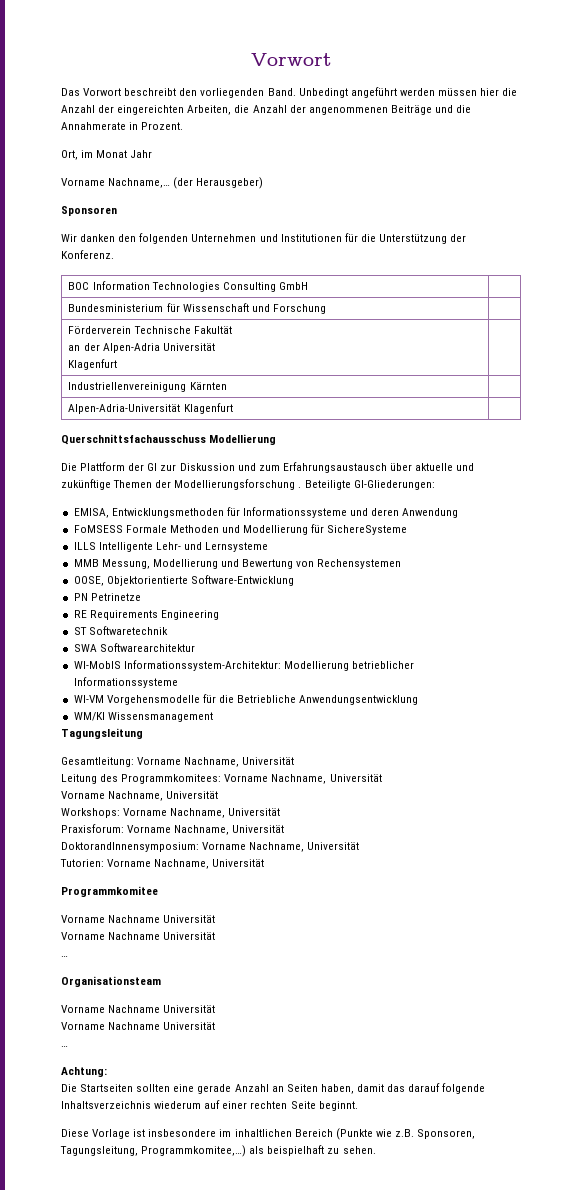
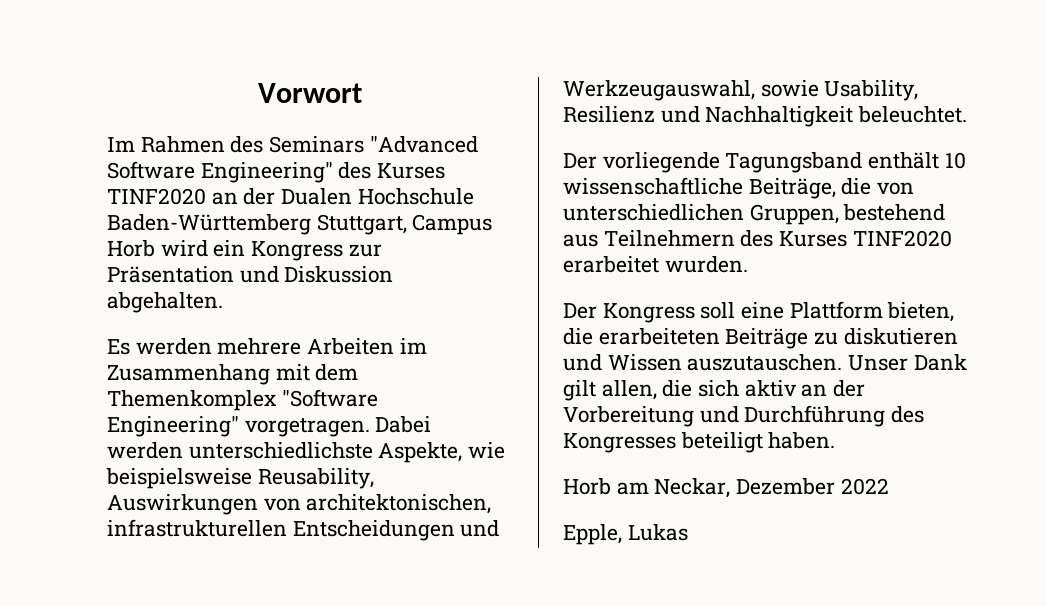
[61,87,518,98] [61,105,472,115] [61,122,184,130] [61,150,153,160] [61,177,264,189] [61,206,117,216] [61,233,467,244] [61,250,114,259] [68,281,308,292] [68,303,326,314] [68,326,232,334] [68,343,215,353] [68,359,118,370] [68,382,227,392] [68,403,233,414] [61,434,277,445] [61,462,475,473] [61,479,435,490] [73,507,459,518] [73,524,408,535] [73,542,269,552] [73,559,402,569] [73,575,294,586] [73,593,141,601] [73,610,219,620] [73,626,168,635] [73,643,195,652] [73,660,414,671] [73,677,178,688] [73,694,419,705] [73,712,213,722] [61,728,143,739] [61,757,295,767] [61,774,382,784] [61,791,219,801] [61,808,281,818] [61,824,285,835] [61,842,360,852] [60,859,265,869] [61,886,158,897] [61,915,216,923] [61,932,216,940] [61,956,68,957] [61,976,161,987] [61,1005,216,1013] [61,1022,216,1030] [61,1046,68,1047] [61,1067,107,1077] [61,1083,486,1094] [61,1100,358,1111] [61,1128,476,1140] [60,1145,376,1157] Das Vorwort beschreibt den vorliegenden Band. Unbedingt angeführt werden müssen hier die Anzahl der eingereichten Arbeiten, die Anzahl der angenommenen Beiträge und die Annahmerate in Prozent. // Ort, im Monat Jahr // Vorname Nachname,… (der Herausgeber) // Sponsoren // Wir danken den folgenden Unternehmen und Institutionen für die Unterstützung der Konferenz. // BOC Information Technologies Consulting GmbH | // Bundesministerium für Wissenschaft und Forschung | // Förderverein Technische Fakultät // an der Alpen-Adria Universität // Klagenfurt | // Industriellenvereinigung Kärnten | // Alpen-Adria-Universität Klagenfurt | // Querschnittsfachausschuss Modellierung // Die Plattform der GI zur Diskussion und zum Erfahrungsaustausch über aktuelle und zukünftige Themen der Modellierungsforschung . Beteiligte GI-Gliederungen: // EMISA, Entwicklungsmethoden für Informationssysteme und deren Anwendung // FoMSESS Formale Methoden und Modellierung für SichereSysteme // ILLS Intelligente Lehr- und Lernsysteme // MMB Messung, Modellierung und Bewertung von Rechensystemen // OOSE, Objektorientierte Software-Entwicklung // PN Petrinetze // RE Requirements Engineering // ST Softwaretechnik // SWA Softwarearchitektur // WI-MobIS Informationssystem-Architektur: Modellierung betrieblicher Informationssysteme // WI-VM Vorgehensmodelle für die Betriebliche Anwendungsentwicklung // WM/KI Wissensmanagement // Tagungsleitung // Gesamtleitung: Vorname Nachname, Universität // Leitung des Programmkomitees: Vorname Nachname, Universität // Vorname Nachname, Universität // Workshops: Vorname Nachname, Universität // Praxisforum: Vorname Nachname, Universität // DoktorandInnensymposium: Vorname Nachname, Universität // Tutorien: Vorname Nachname, Universität // Programmkomitee // Vorname Nachname Universität // Vorname Nachname Universität // … // Organisationsteam // Vorname Nachname Universität // Vorname Nachname Universität // … // Achtung: // Die Startseiten sollten eine gerade Anzahl an Seiten haben, damit das darauf folgende Inhaltsverzeichnis wiederum auf einer rechten Seite beginnt. // Diese Vorlage ist insbesondere im inhaltlichen Bereich (Punkte wie z.B. Sponsoren, Tagungsleitung, Programmkomitee,…) als beispielhaft zu sehen. -> [107,136,478,153] [107,161,446,183] [107,188,474,205] [107,214,493,235] [107,240,382,261] [107,266,394,283] [107,292,223,313] [107,338,427,355] [107,364,359,385] [107,389,378,411] [107,416,432,437] [107,442,506,463] [106,468,374,489] [107,494,492,515] [107,519,500,541] [563,80,919,101] [563,106,968,127] [563,152,966,173] [563,177,915,199] [563,204,946,225] [563,230,952,247] [563,256,748,273] [563,301,955,323] [563,328,958,349] [563,354,967,371] [563,380,866,401] [563,405,925,427] [563,432,836,453] [563,478,889,498] [563,524,688,545] Im Rahmen des Seminars "Advanced Software Engineering" des Kurses TINF2020 an der Dualen Hochschule Baden-Württemberg Stuttgart, Campus Horb wird ein Kongress zur Präsentation und Diskussion abgehalten. // Es werden mehrere Arbeiten im Zusammenhang mit dem Themenkomplex "Software Engineering" vorgetragen. Dabei werden unterschiedlichste Aspekte, wie beispielsweise Reusability, Auswirkungen von architektonischen, infrastrukturellen Entscheidungen und Werkzeugauswahl, sowie Usability, Resilienz und Nachhaltigkeit beleuchtet. // Der vorliegende Tagungsband enthält 10 wissenschaftliche Beiträge, die von unterschiedlichen Gruppen, bestehend aus Teilnehmern des Kurses TINF2020 erarbeitet wurden. // Der Kongress soll eine Plattform bieten, die erarbeiteten Beiträge zu diskutieren und Wissen auszutauschen. Unser Dank gilt allen, die sich aktiv an der Vorbereitung und Durchführung des Kongresses beteiligt haben. // Horb am Neckar, Dezember 2022 // Epple, Lukas

